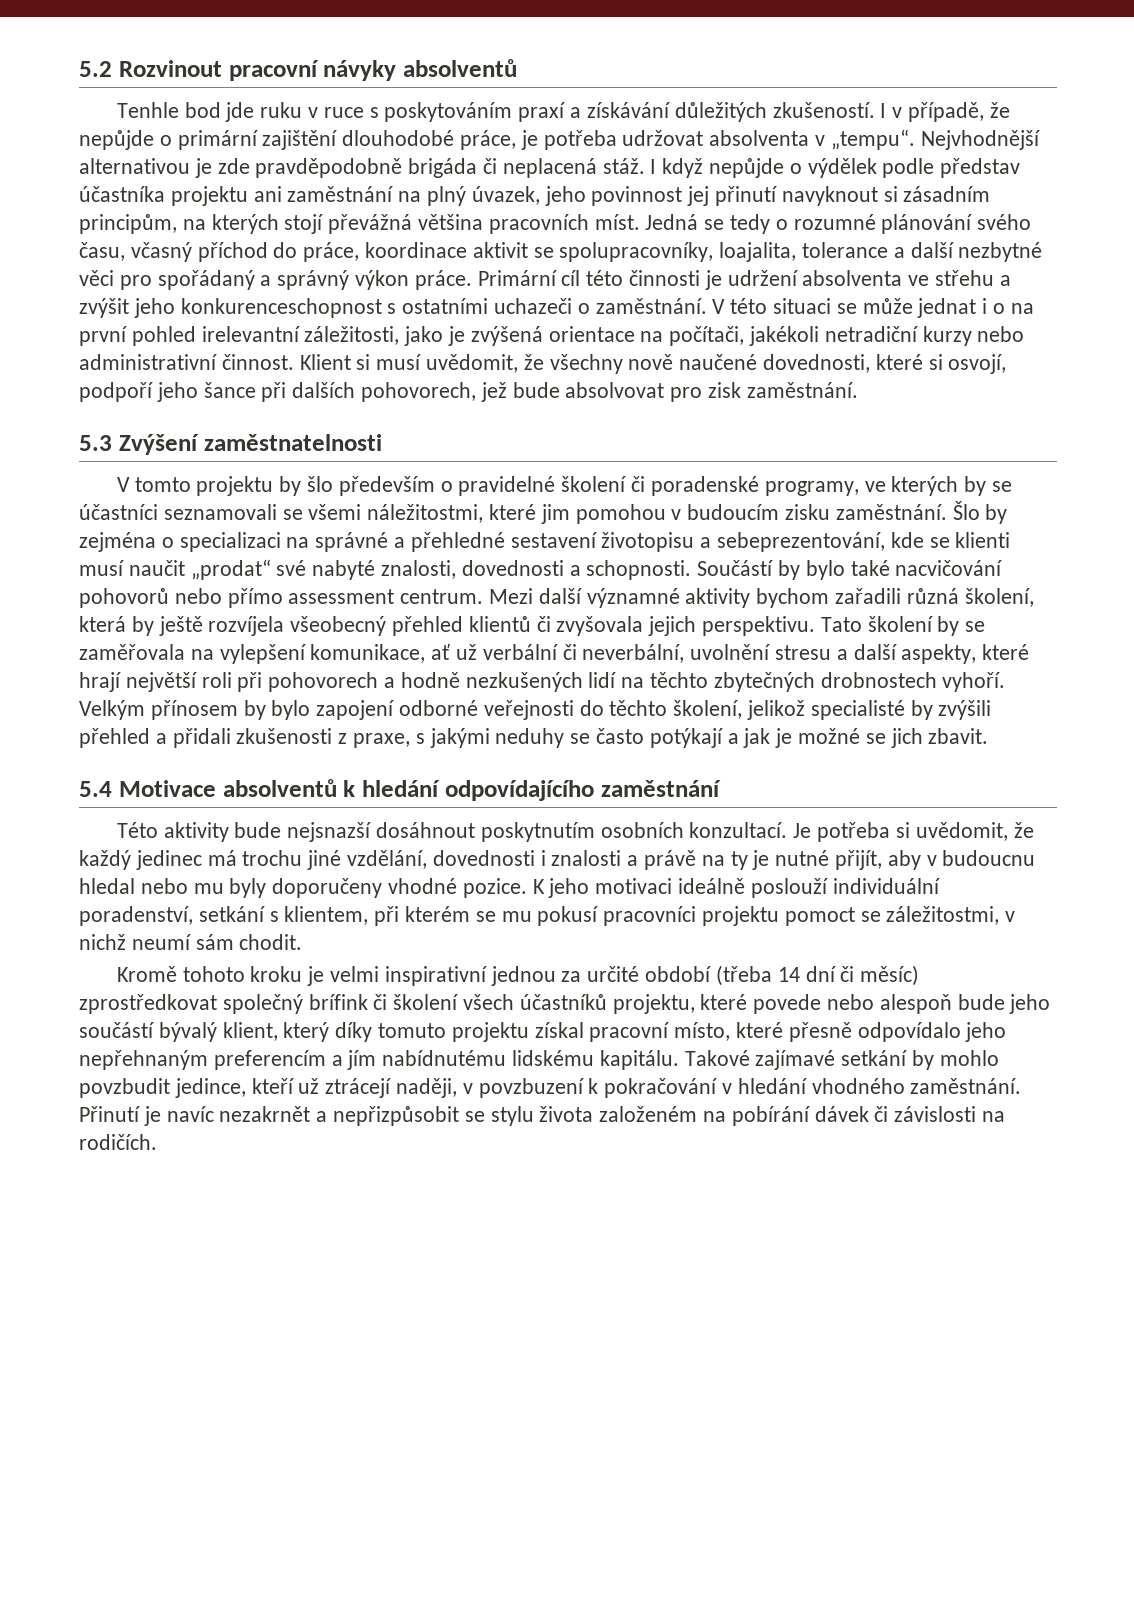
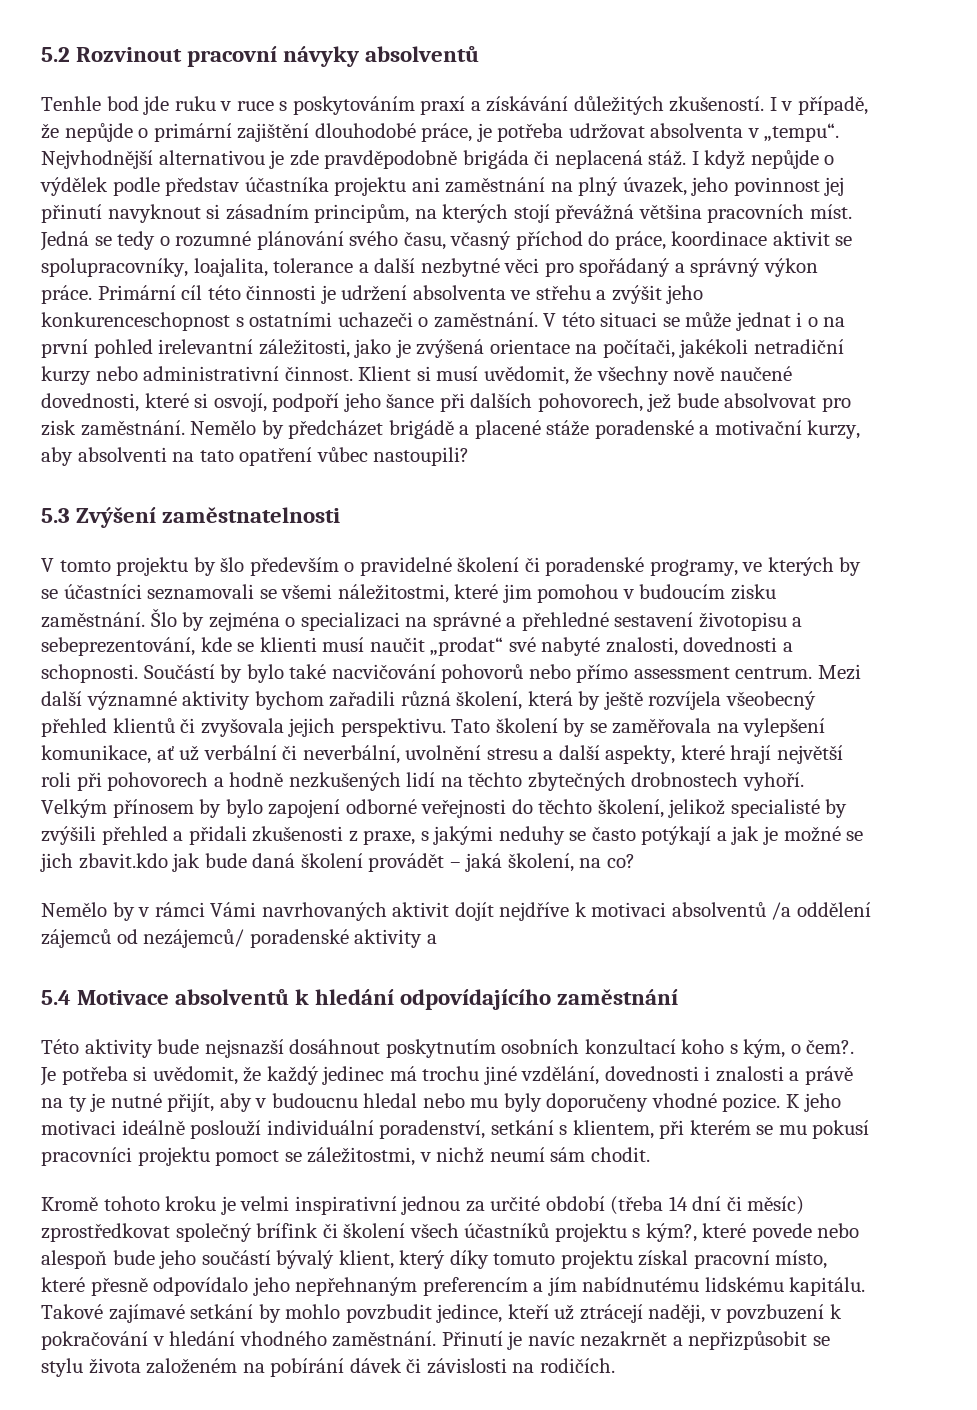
(858, 390) none -> [190,420,861,439] [41,447,470,466] Nemělo by předcházet brigádě a placené stáže poradenské a motivační kurzy, aby absolventi na tato opatření vůbec nastoupili?
[928,728,989,744] zbavit. -> [78,853,635,872] [41,902,871,921] [41,929,437,948] zbavit.kdo jak bude daná školení provádět – jaká školení, na co? // Nemělo by v rámci Vámi navrhovaných aktivit dojít nejdříve k motivaci absolventů /a oddělení zájemců od nezájemců/ poradenské aktivity a
[689,822,788,838] konzultací. -> [584,1039,855,1058] konzultací koho s kým, o čem?.
[612,994,695,1014] projektu, -> [554,1223,697,1242] projektu s kým?,

